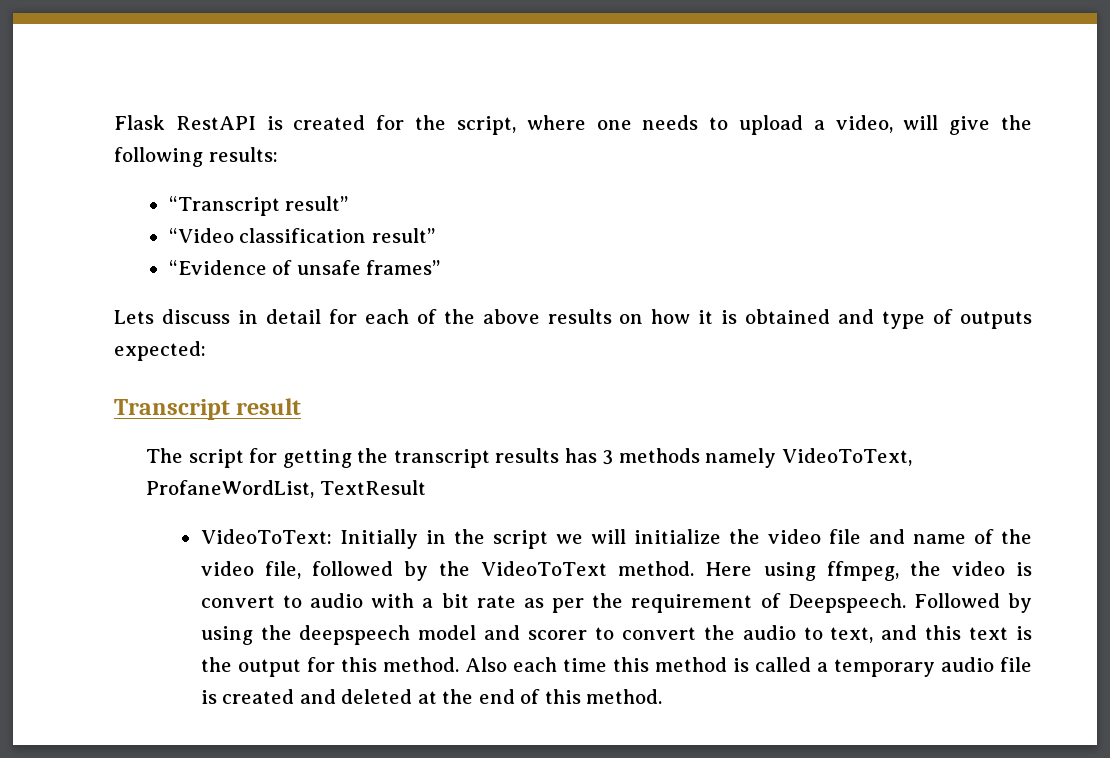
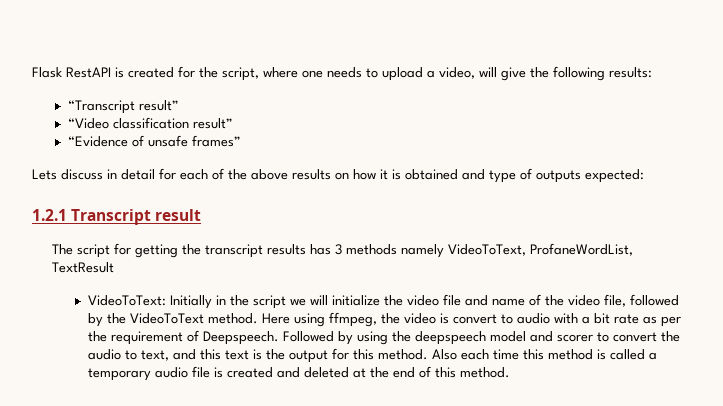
(206, 351) none -> [32,209,67,221] 1.2.1

